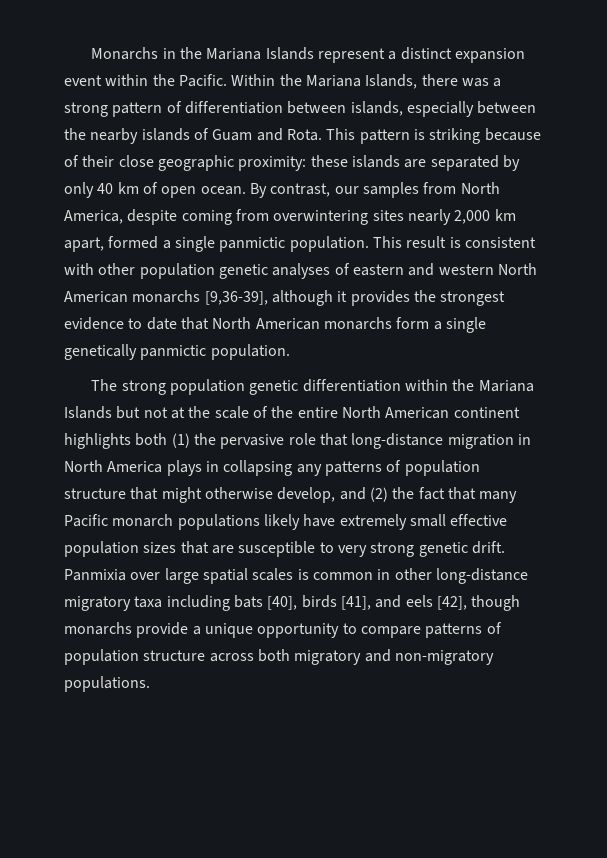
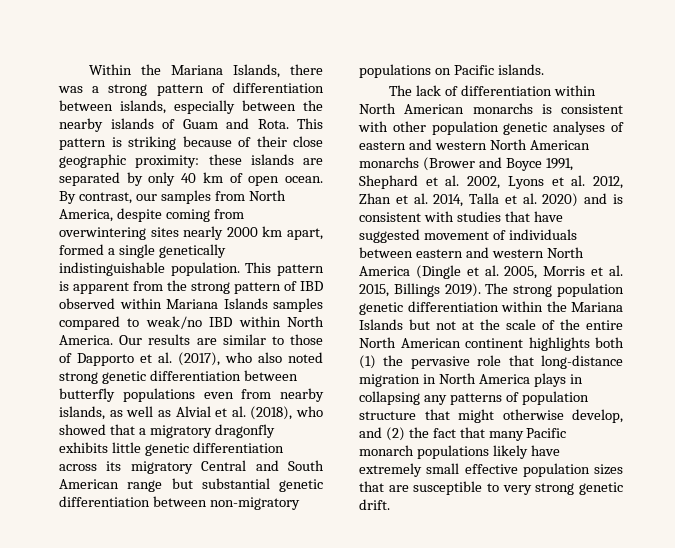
[91,47,525,63] [64,74,227,87] Monarchs in the Mariana Islands represent a distinct expansion event within the Pacific. -> (89, 69) none
[454,210,491,224] 2,000 -> [226,227,258,237] 2000
[219,236,447,252] panmictic population. This result -> [158,244,226,258] [59,262,324,276] [59,280,323,294] [59,298,323,312] [59,316,324,330] [59,334,323,345] [59,352,323,366] [59,370,298,384] [59,388,324,402] [59,406,323,420] [59,424,275,438] [59,442,284,456] [59,460,324,474] [59,478,323,492] [59,496,300,510] [359,64,544,78] [389,85,596,96] [359,103,533,114] genetically indistinguishable population. This pattern is apparent from the strong pattern of IBD observed within Mariana Islands samples compared to weak/no IBD within North America. Our results are similar to those of Dapporto et al. (2017), who also noted strong genetic differentiation between butterfly populations even from nearby islands, as well as Alvial et al. (2018), who showed that a migratory dragonfly exhibits little genetic differentiation across its migratory Central and South American range but substantial genetic differentiation between non-migratory populations on Pacific islands. // The lack of differentiation within North American monarchs
[204,290,506,306] [64,317,486,333] [64,344,290,360] [9,36-39], although it provides the strongest evidence to date that North American monarchs form a single genetically panmictic population. // -> [422,157,573,171] [359,175,623,189] [359,193,623,207] [359,211,563,222] [359,229,577,243] [359,247,584,258] [359,265,623,279] [359,283,481,297] (Brower and Boyce 1991, Shephard et al. 2002, Lyons et al. 2012, Zhan et al. 2014, Talla et al. 2020) and is consistent with studies that have suggested movement of individuals between eastern and western North America (Dingle et al. 2005, Morris et al. 2015, Billings 2019).
[64,568,528,584] [64,595,521,611] [64,622,502,638] [64,649,494,665] [64,676,150,692] Panmixia over large spatial scales is common in other long-distance migratory taxa including bats [40], birds [41], and eels [42], though monarchs provide a unique opportunity to compare patterns of population structure across both migratory and non-migratory populations. -> (390, 504) none

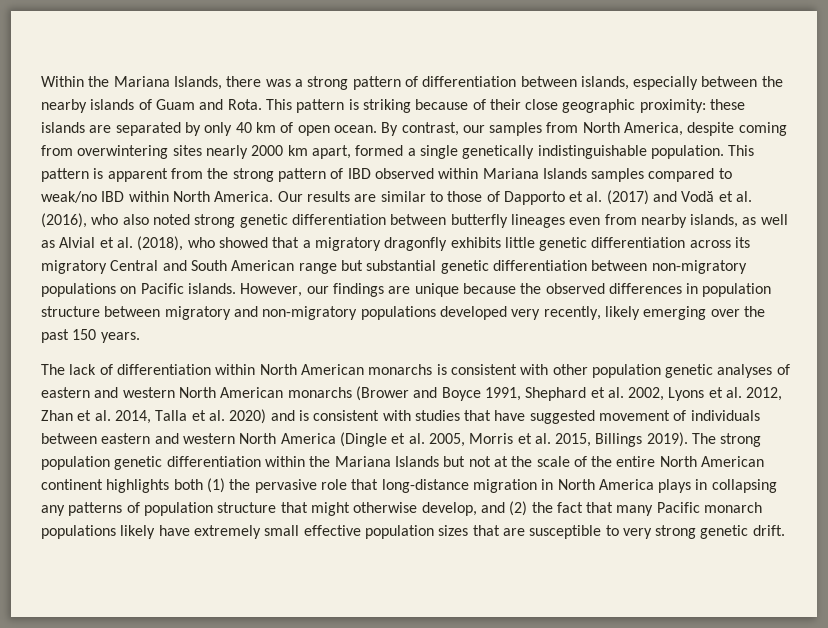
[178,352,220,366] (2017), -> [606,190,753,205] [41,213,87,228] (2017) and Vodă et al. (2016),
[122,388,195,402] populations -> [510,214,565,228] lineages
(544, 69) none -> [240,283,772,297] [41,306,765,320] [41,329,140,343] However, our findings are unique because the observed differences in population structure between migratory and non-migratory populations developed very recently, likely emerging over the past 150 years.

